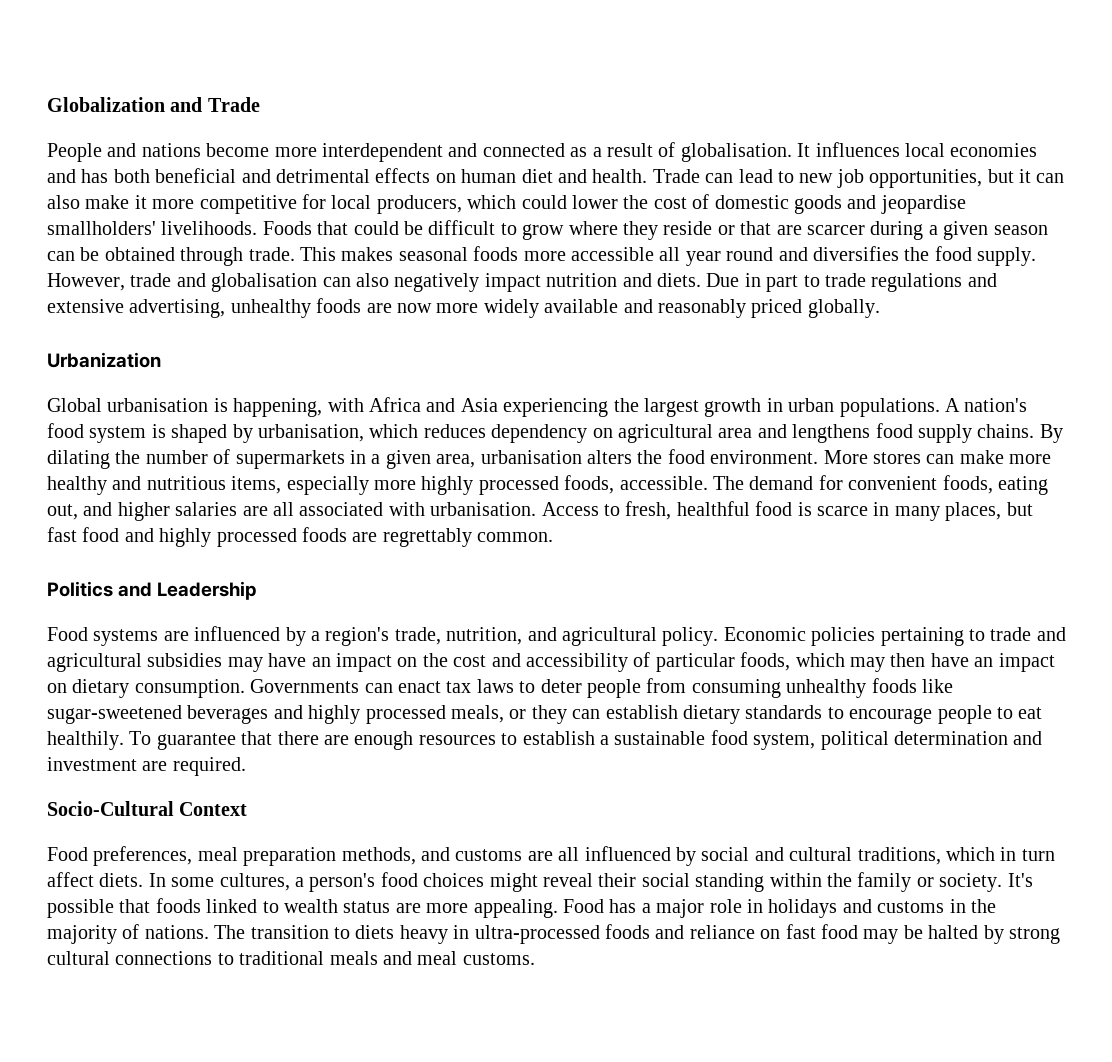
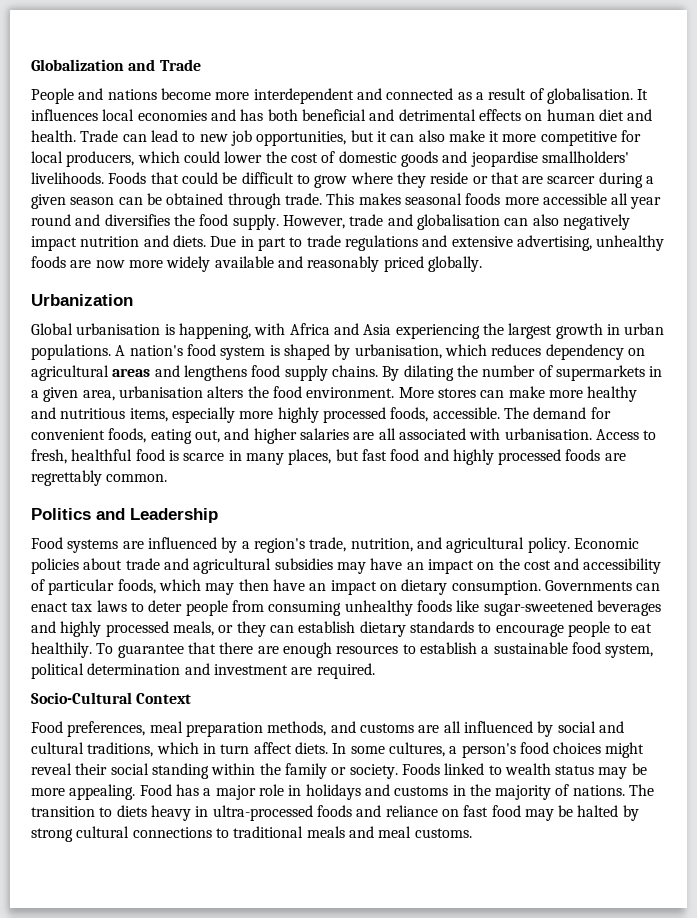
[718,428,753,438] area -> [112,368,151,377] areas
[880,627,985,646] pertaining to -> [83,558,123,570] about
[1007,873,1033,887] [47,898,201,918] It's possible that foods -> [401,763,440,775] Foods
[395,903,421,913] are -> [598,763,647,779] may be

